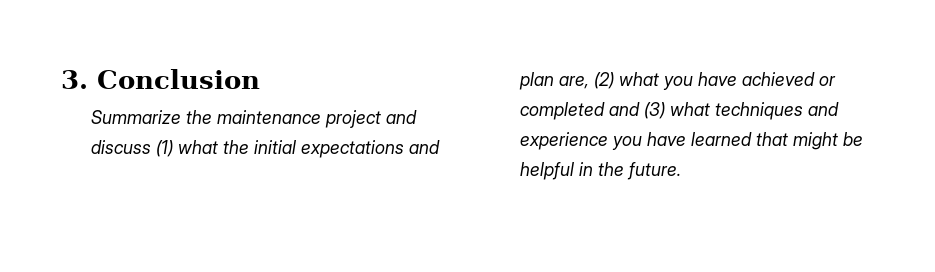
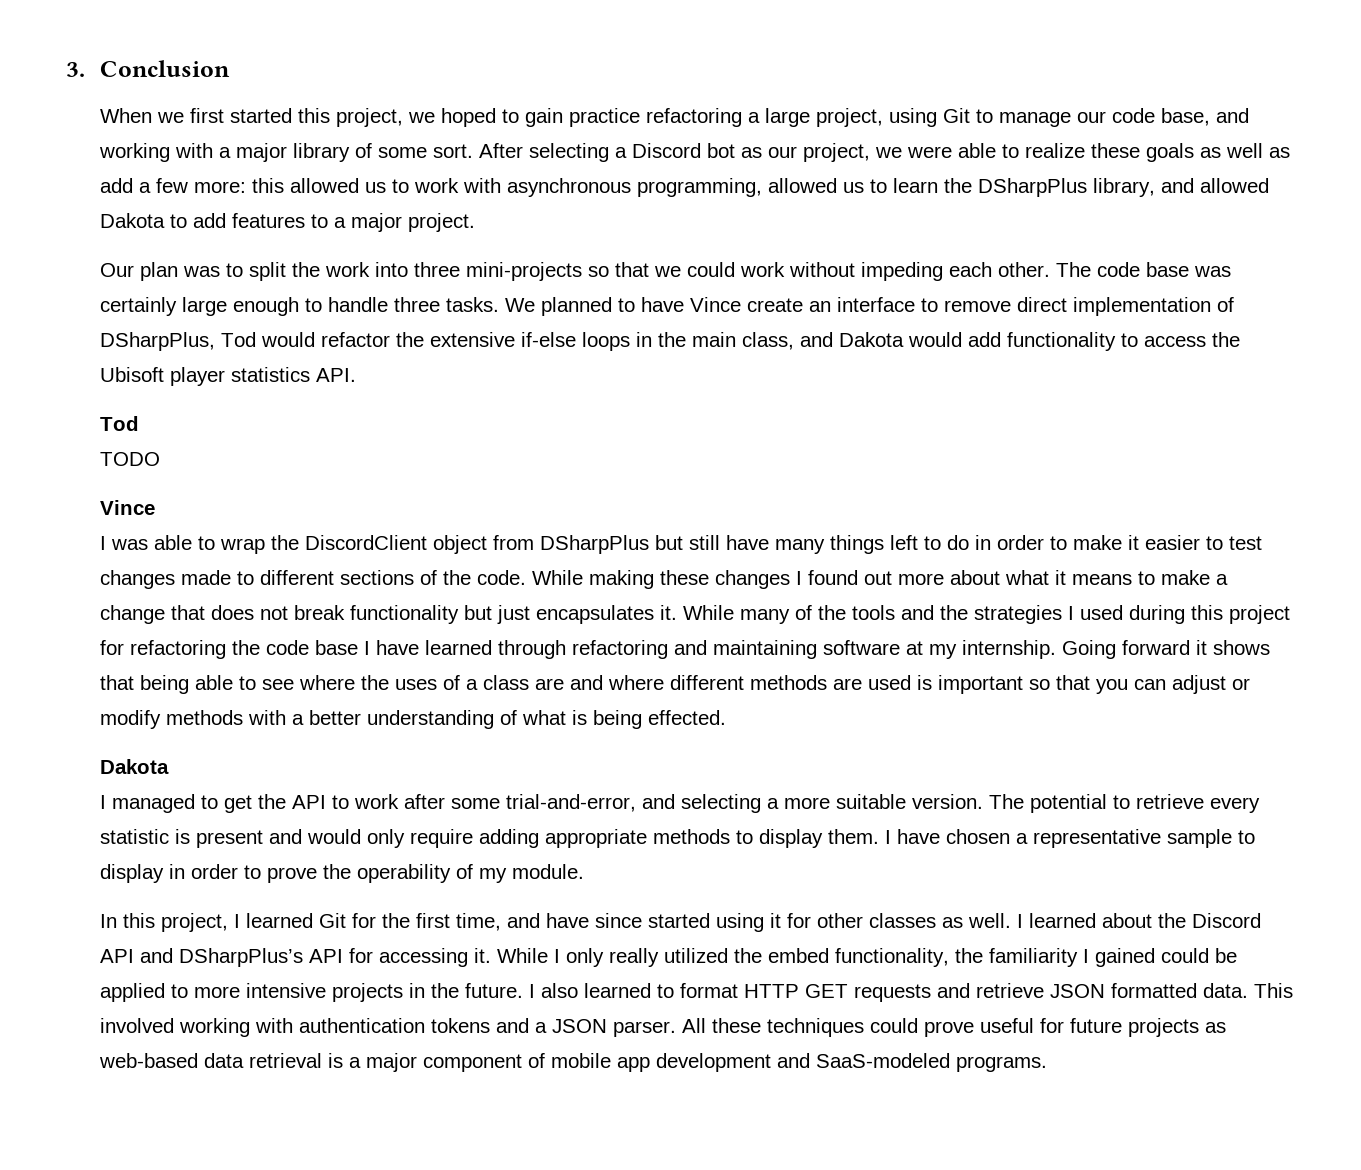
[91,110,418,128] [91,140,441,158] [519,72,837,90] [520,102,840,120] [520,132,864,150] [520,162,682,180] Summarize the maintenance project and discuss (1) what the initial expectations and plan are, (2) what you have achieved or completed and (3) what techniques and experience you have learned that might be helpful in the future. -> [100,108,1250,127] [99,143,1291,162] [100,178,1270,197] [100,213,476,232] [100,262,1232,281] [100,297,1235,316] [100,332,1241,351] [100,367,357,386] [100,416,140,431] [100,452,161,466] [100,500,156,515] [100,535,1263,554] [100,570,1229,589] [100,605,1291,624] [100,640,1271,659] [100,675,1251,694] [100,710,727,729] [100,759,170,774] [100,794,1261,813] [100,829,1256,848] [100,864,585,883] [100,913,1262,932] [100,948,1238,967] [100,983,1294,1002] [100,1018,1227,1037] [99,1053,1048,1072] When we first started this project, we hoped to gain practice refactoring a large project, using Git to manage our code base, and working with a major library of some sort. After selecting a Discord bot as our project, we were able to realize these goals as well as add a few more: this allowed us to work with asynchronous programming, allowed us to learn the DSharpPlus library, and allowed Dakota to add features to a major project. // Our plan was to split the work into three mini-projects so that we could work without impeding each other. The code base was certainly large enough to handle three tasks. We planned to have Vince create an interface to remove direct implementation of DSharpPlus, Tod would refactor the extensive if-else loops in the main class, and Dakota would add functionality to access the Ubisoft player statistics API. // Tod // TODO // Vince // I was able to wrap the DiscordClient object from DSharpPlus but still have many things left to do in order to make it easier to test changes made to different sections of the code. While making these changes I found out more about what it means to make a change that does not break functionality but just encapsulates it. While many of the tools and the strategies I used during this project for refactoring the code base I have learned through refactoring and maintaining software at my internship. Going forward it shows that being able to see where the uses of a class are and where different methods are used is important so that you can adjust or modify methods with a better understanding of what is being effected. // Dakota // I managed to get the API to work after some trial-and-error, and selecting a more suitable version. The potential to retrieve every statistic is present and would only require adding appropriate methods to display them. I have chosen a representative sample to display in order to prove the operability of my module. // In this project, I learned Git for the first time, and have since started using it for other classes as well. I learned about the Discord API and DSharpPlus’s API for accessing it. While I only really utilized the embed functionality, the familiarity I gained could be applied to more intensive projects in the future. I also learned to format HTTP GET requests and retrieve JSON formatted data. This involved working with authentication tokens and a JSON parser. All these techniques could prove useful for future projects as web-based data retrieval is a major component of mobile app development and SaaS-modeled programs.

